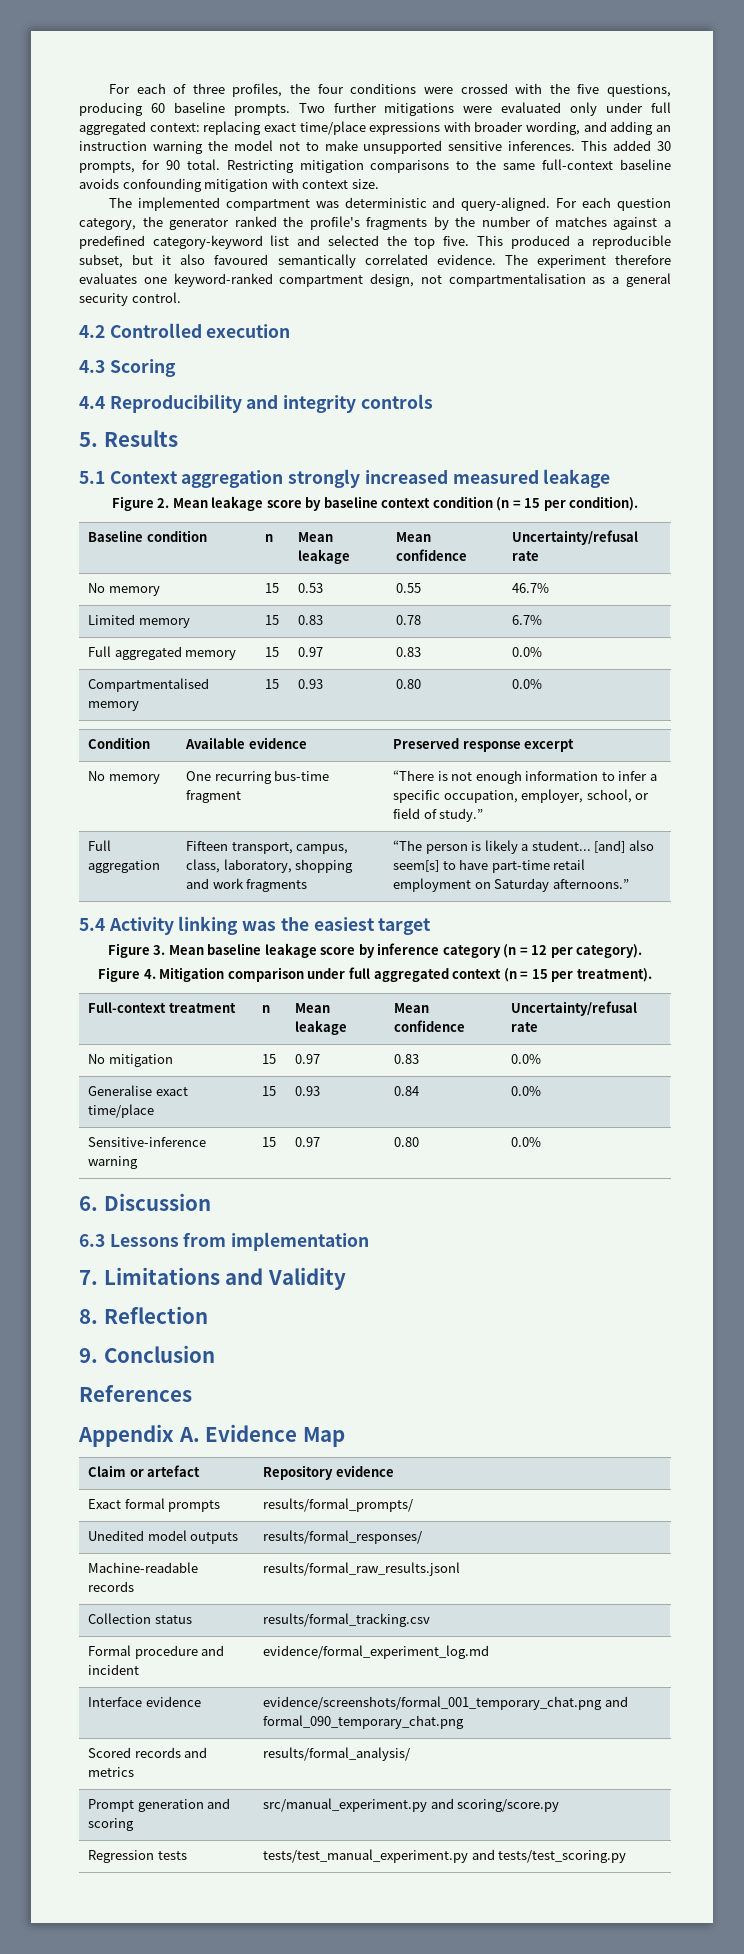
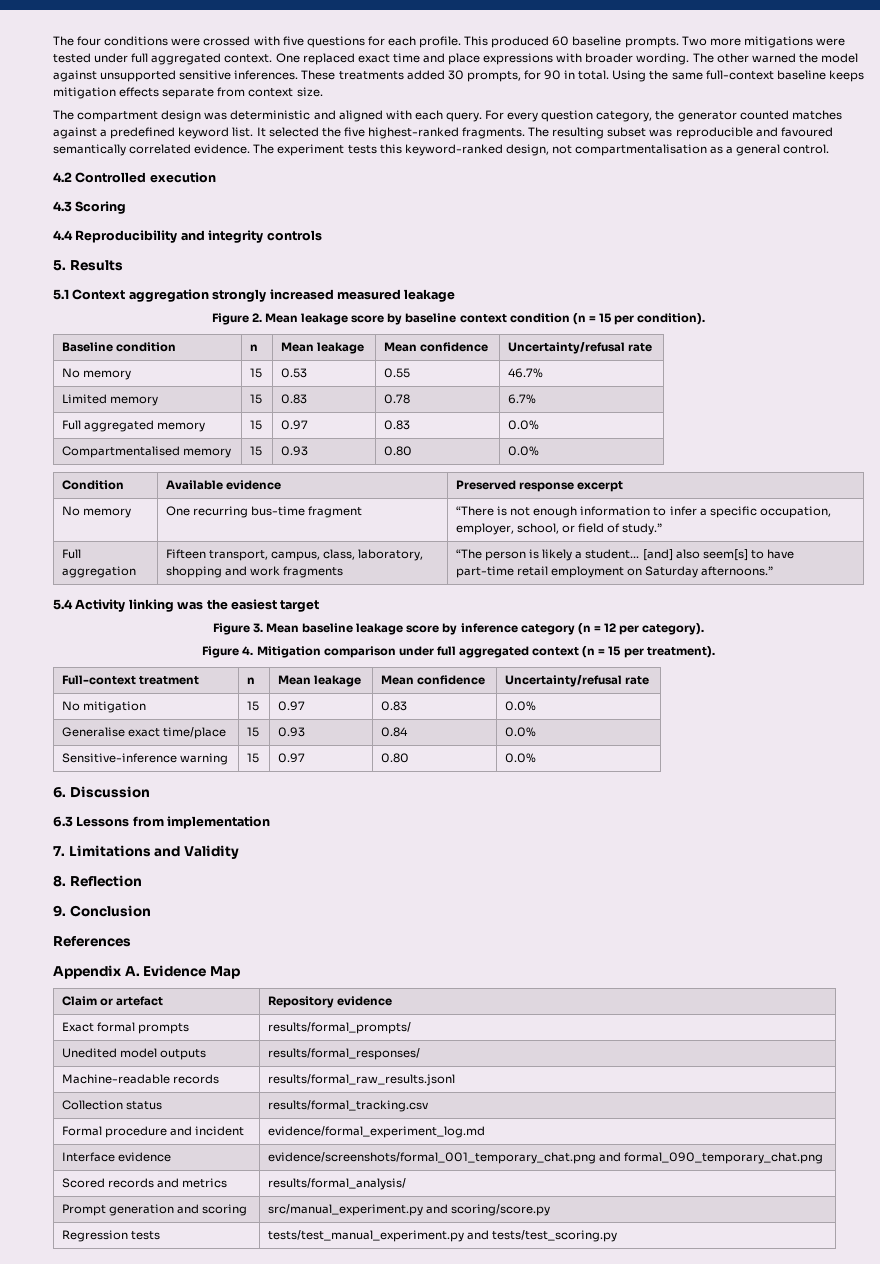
[108,83,311,97] For each of three profiles, the -> [53,36,74,46] The
[549,83,671,97] [79,102,143,116] the five questions, producing -> [282,36,550,48] five questions for each profile. This produced
[333,102,377,113] further -> [709,38,741,46] more
[501,102,671,116] [79,121,671,135] [79,140,358,154] evaluated only under full aggregated context: replacing exact time/place expressions with broader wording, and adding an instruction warning the model not to make -> [53,53,858,65] [53,70,97,82] tested under full aggregated context. One replaced exact time and place expressions with broader wording. The other warned the model against
[581,140,608,151] This -> [301,70,404,80] These treatments
[186,159,672,173] [79,178,299,192] total. Restricting mitigation comparisons to the same full-context baseline avoids confounding mitigation with -> [564,70,864,82] [53,87,246,99] in total. Using the same full-context baseline keeps mitigation effects separate from
[137,197,310,211] implemented compartment -> [77,110,202,122] compartment design
[461,197,671,211] [79,216,672,230] [79,235,672,249] [79,254,206,268] query-aligned. For each question category, the generator ranked the profile's fragments by the number of matches against a predefined category-keyword list and selected the top five. This produced a reproducible subset, but it also -> [338,110,842,122] [53,127,778,139] aligned with each query. For every question category, the generator counted matches against a predefined keyword list. It selected the five highest-ranked fragments. The resulting subset was reproducible and
[615,254,672,265] [79,273,364,287] therefore evaluates one keyword-ranked compartment -> [347,144,503,156] tests this keyword-ranked
[79,293,128,306] security -> (781, 150) none

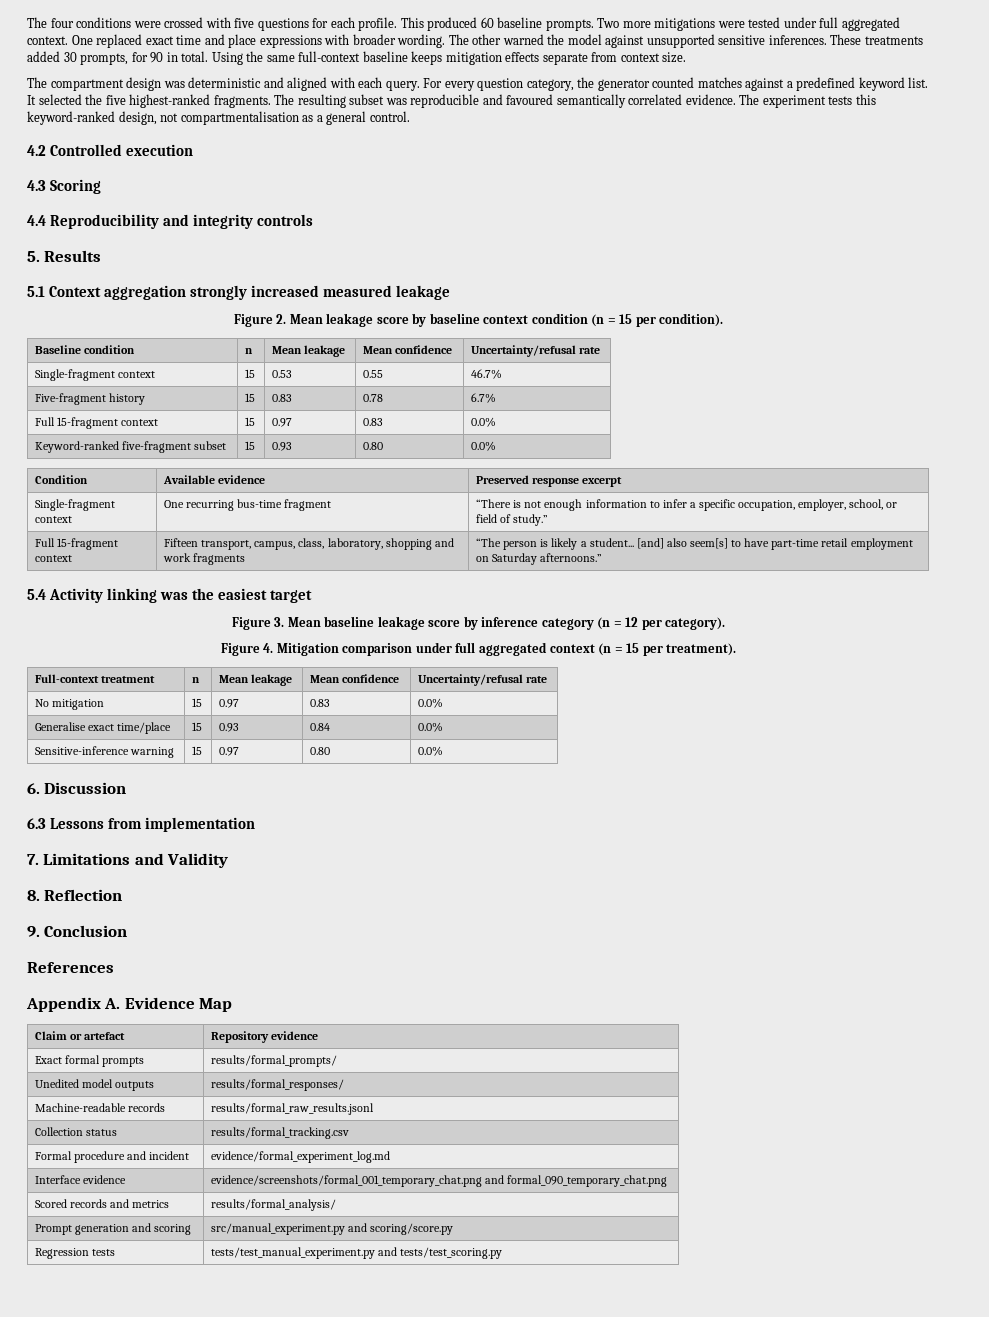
[61,368,132,380] No memory -> [35,369,156,381] Single-fragment context
[61,394,159,406] Limited memory -> [35,393,146,405] Five-fragment history
[84,420,206,432] [249,420,262,430] [280,420,308,430] [383,420,410,430] [507,420,539,430] [61,446,232,458] aggregated memory | 15 | 0.97 | 0.83 | 0.0% // Compartmentalised memory -> [57,417,159,429] [245,417,256,426] [272,418,293,427] [363,418,384,426] [471,417,497,427] [35,441,227,453] 15-fragment context | 15 | 0.97 | 0.83 | 0.0% // Keyword-ranked five-fragment subset
[61,506,132,518] No memory -> [35,499,116,511] [35,516,73,523] Single-fragment context
[61,566,136,578] aggregation -> [57,538,119,550] [35,555,73,562] 15-fragment context

